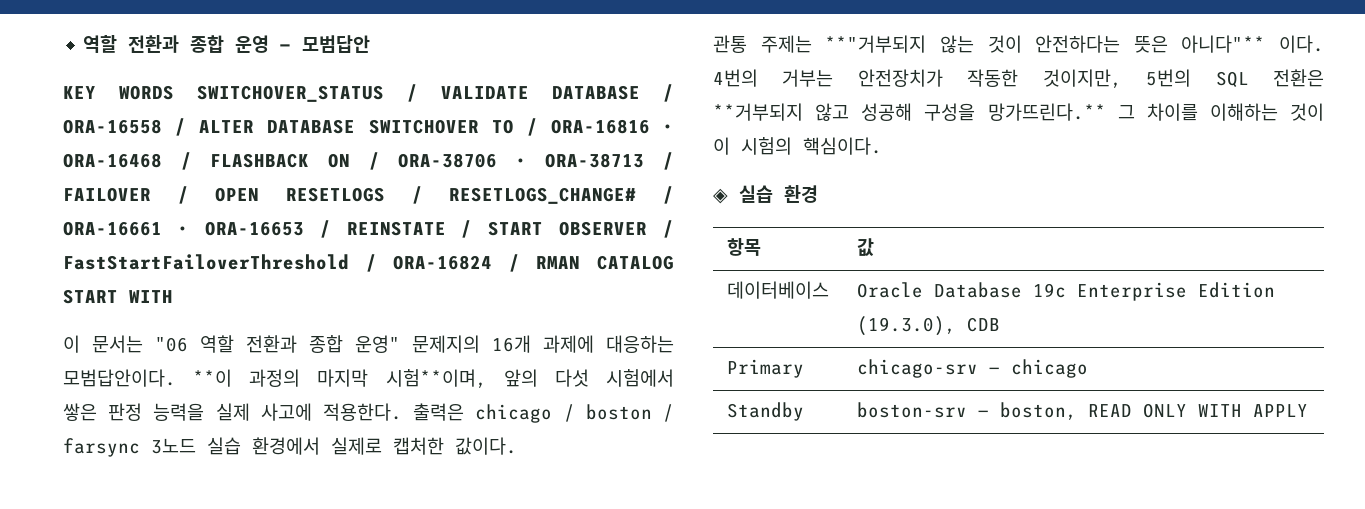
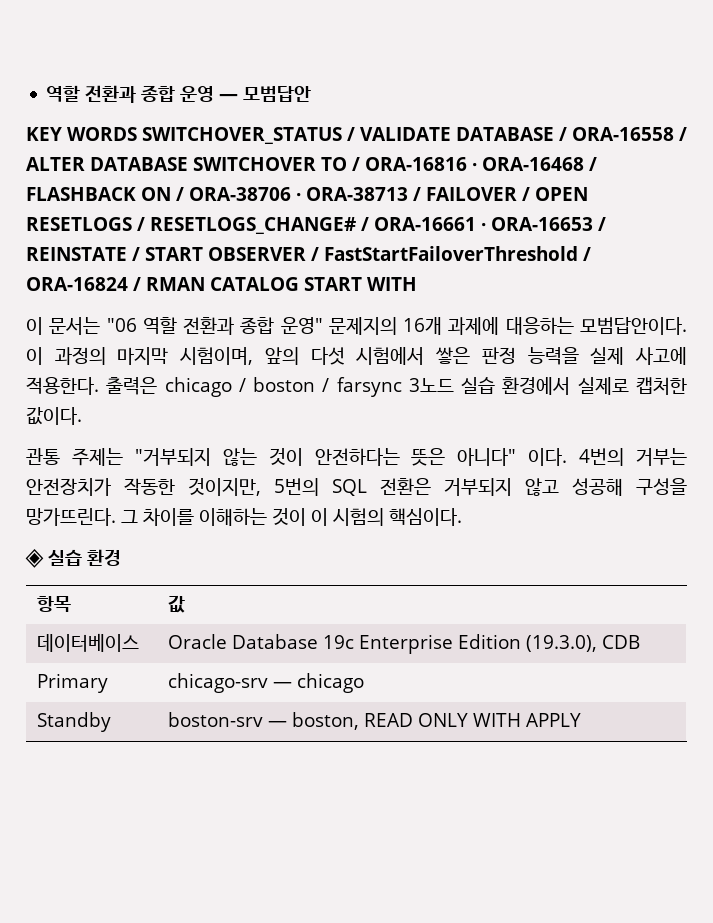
[193,369,233,387] **이 -> [26,347,43,365] 이
[385,369,487,388] 시험**이며, -> [180,347,254,365] 시험이며,
[825,35,927,53] **"거부되지 -> [134,448,211,466] "거부되지
[1181,35,1266,53] 아니다"** -> [457,448,517,466] 아니다"
[713,103,803,121] **거부되지 -> [444,478,512,496] 거부되지
[987,103,1106,121] 망가뜨린다.** -> [26,508,116,526] 망가뜨린다.

